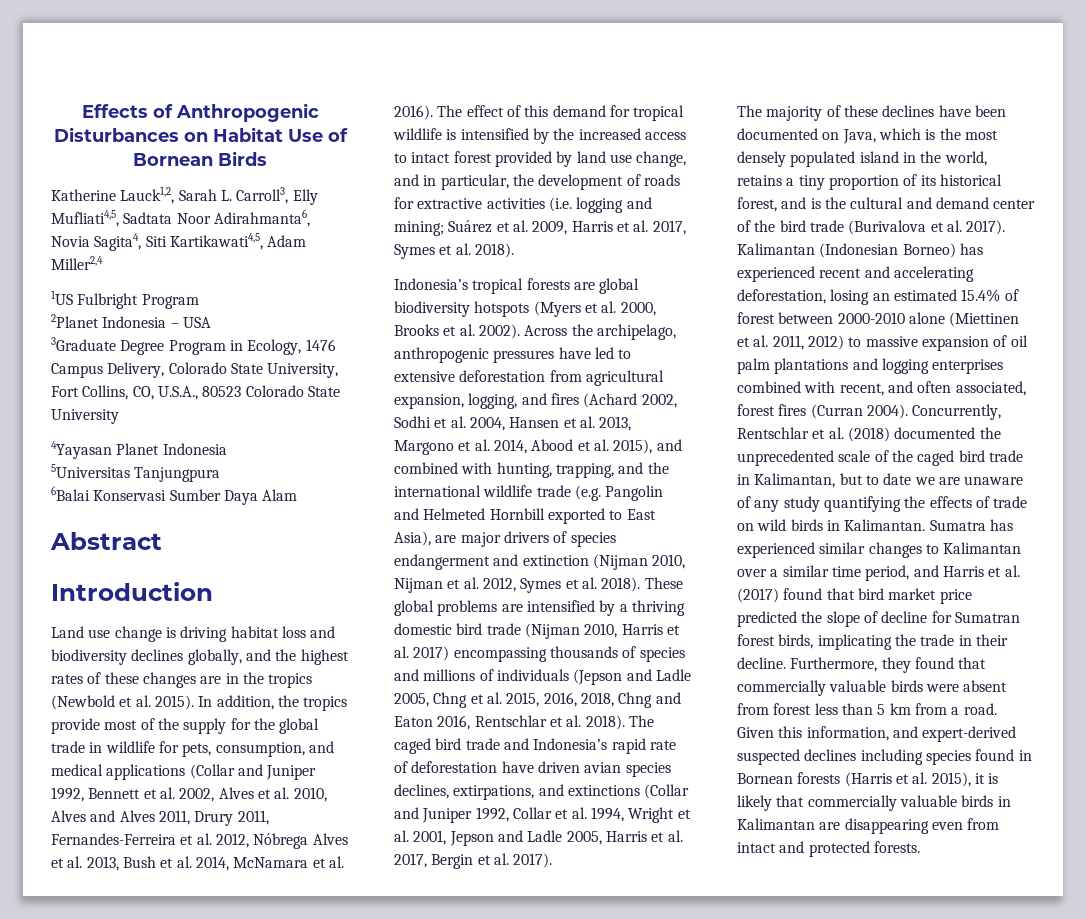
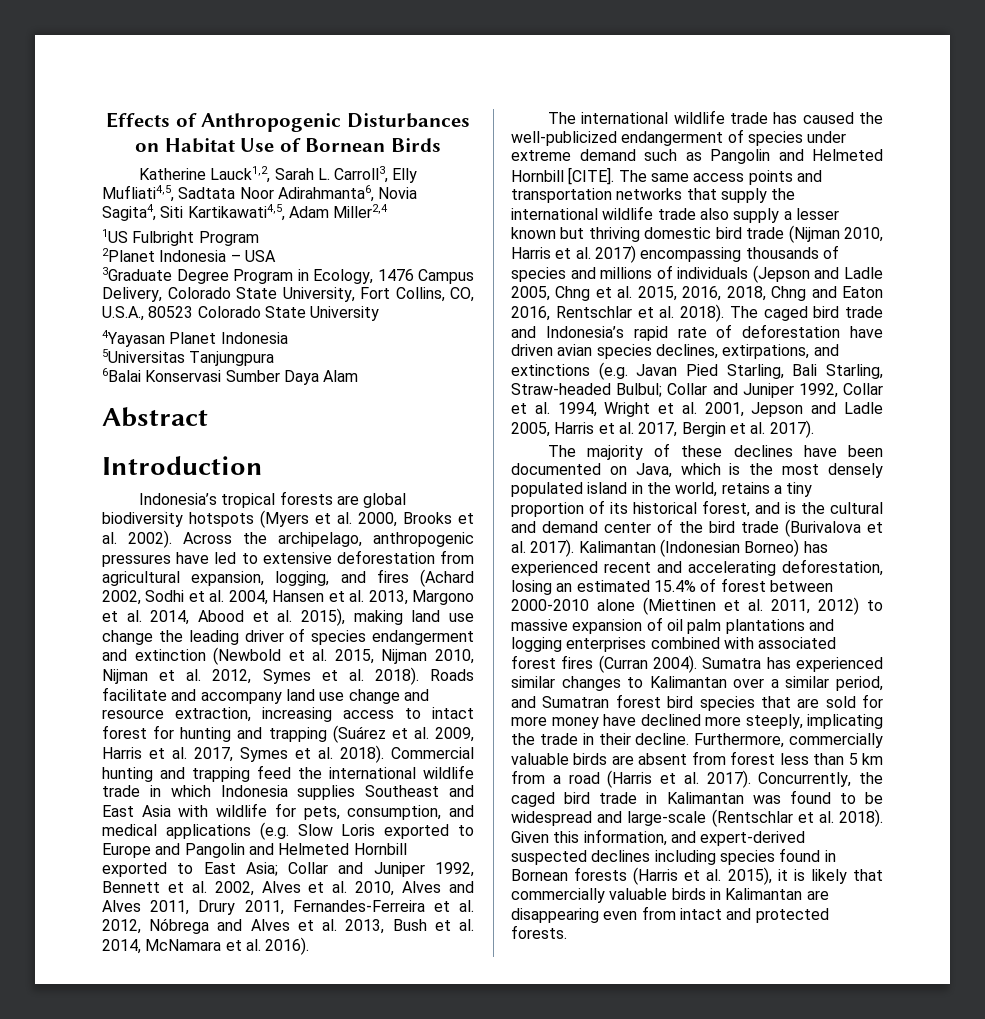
[51,626,336,642] [51,649,349,665] [51,672,313,688] [51,695,348,711] [51,718,320,734] [51,741,334,757] [51,764,317,780] [51,787,327,802] [51,810,269,826] [51,833,348,849] [51,856,344,871] [394,105,685,121] [393,128,686,144] [394,151,687,167] [394,174,680,190] [394,197,652,213] [394,220,686,236] [394,243,514,259] // Land use change is driving habitat loss and biodiversity declines globally, and the highest rates of these changes are in the tropics (Newbold et al. 2015). In addition, the tropics provide most of the supply for the global trade in wildlife for pets, consumption, and medical applications (Collar and Juniper 1992, Bennett et al. 2002, Alves et al. 2010, Alves and Alves 2011, Drury 2011, Fernandes-Ferreira et al. 2012, Nóbrega Alves et al. 2013, Bush et al. 2014, McNamara et al. 2016). The effect of this demand for tropical wildlife is intensified by the increased access to intact forest provided by land use change, and in particular, the development of roads for extractive activities (i.e. logging and mining; Suárez et al. 2009, Harris et al. 2017, Symes et al. 2018). -> (263, 465) none
[656,439,682,451] [394,462,669,478] [394,485,664,501] [394,508,656,524] [394,531,549,547] and combined with hunting, trapping, and the international wildlife trade (e.g. Pangolin and Helmeted Hornbill exported to East Asia), are major drivers -> [353,610,474,625] [102,630,284,645] making land use change the leading driver
[592,554,648,570] (Nijman -> [213,647,428,665] (Newbold et al. 2015, Nijman
[644,577,683,589] [394,600,628,616] These global problems are intensified by a -> [430,669,474,681] [102,687,429,704] [102,707,474,722] [102,725,474,743] [102,745,474,763] [102,765,474,782] [102,785,474,800] [102,803,475,820] [102,822,474,840] [102,843,407,858] [102,862,474,877] [102,881,474,896] [102,900,474,915] [102,918,475,934] [102,937,310,955] [547,110,883,124] [511,129,847,146] [511,149,883,164] [511,167,822,185] [511,188,796,203] [511,206,839,223] [511,227,585,239] Roads facilitate and accompany land use change and resource extraction, increasing access to intact forest for hunting and trapping (Suárez et al. 2009, Harris et al. 2017, Symes et al. 2018). Commercial hunting and trapping feed the international wildlife trade in which Indonesia supplies Southeast and East Asia with wildlife for pets, consumption, and medical applications (e.g. Slow Loris exported to Europe and Pangolin and Helmeted Hornbill exported to East Asia; Collar and Juniper 1992, Bennett et al. 2002, Alves et al. 2010, Alves and Alves 2011, Drury 2011, Fernandes-Ferreira et al. 2012, Nóbrega and Alves et al. 2013, Bush et al. 2014, McNamara et al. 2016). // The international wildlife trade has caused the well-publicized endangerment of species under extreme demand such as Pangolin and Helmeted Hornbill [CITE]. The same access points and transportation networks that supply the international wildlife trade also supply a lesser known but
[644,784,690,799] (Collar -> [598,362,883,380] [511,383,708,397] (e.g. Javan Pied Starling, Bali Starling, Straw-headed Bulbul; Collar
[839,381,1026,396] [737,404,1002,420] [737,427,1001,442] [737,450,1023,466] [737,473,1024,488] [737,496,1028,512] [737,519,926,531] recent, and often associated, forest fires (Curran 2004). Concurrently, Rentschlar et al. (2018) documented the unprecedented scale of the caged bird trade in Kalimantan, but to date we are unaware of any study quantifying the effects of trade on wild birds in Kalimantan. -> [758,637,837,649] [511,655,697,673] associated forest fires (Curran 2004).
[831,566,861,577] time -> (830, 682) none
[942,565,1020,577] [737,588,972,604] [737,611,1020,627] [737,634,814,649] Harris et al. (2017) found that bird market price predicted the slope of decline for Sumatran forest birds, -> [542,694,883,711] [511,714,803,729] Sumatran forest bird species that are sold for more money have declined more steeply,
[881,657,987,673] [737,680,959,696] they found that commercially valuable birds were -> [789,733,883,748] [511,753,634,765] commercially valuable birds are
[963,703,997,715] road. -> [568,770,883,788] [511,790,883,807] [511,809,883,827] road (Harris et al. 2017). Concurrently, the caged bird trade in Kalimantan was found to be widespread and large-scale (Rentschlar et al. 2018).

